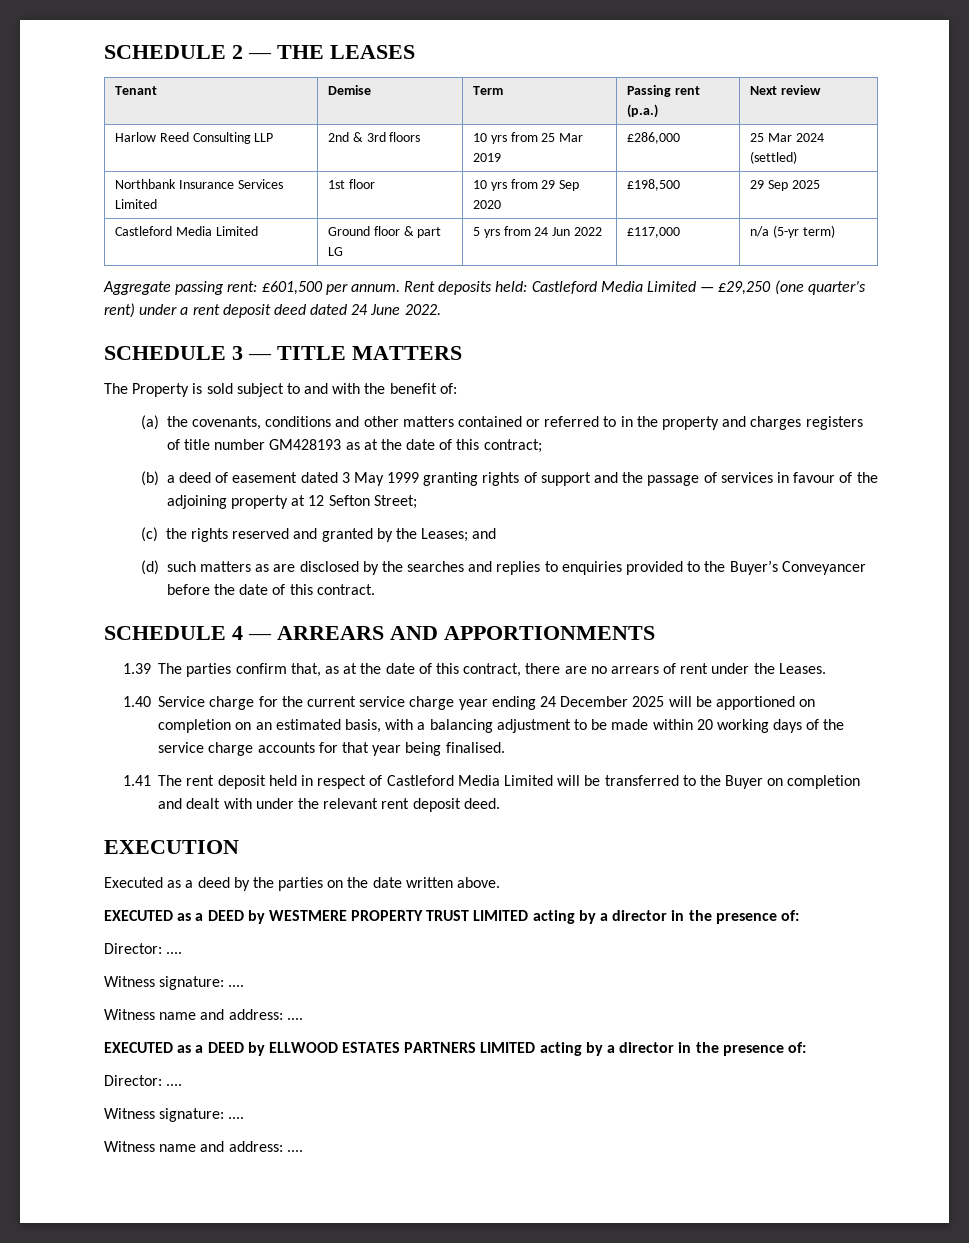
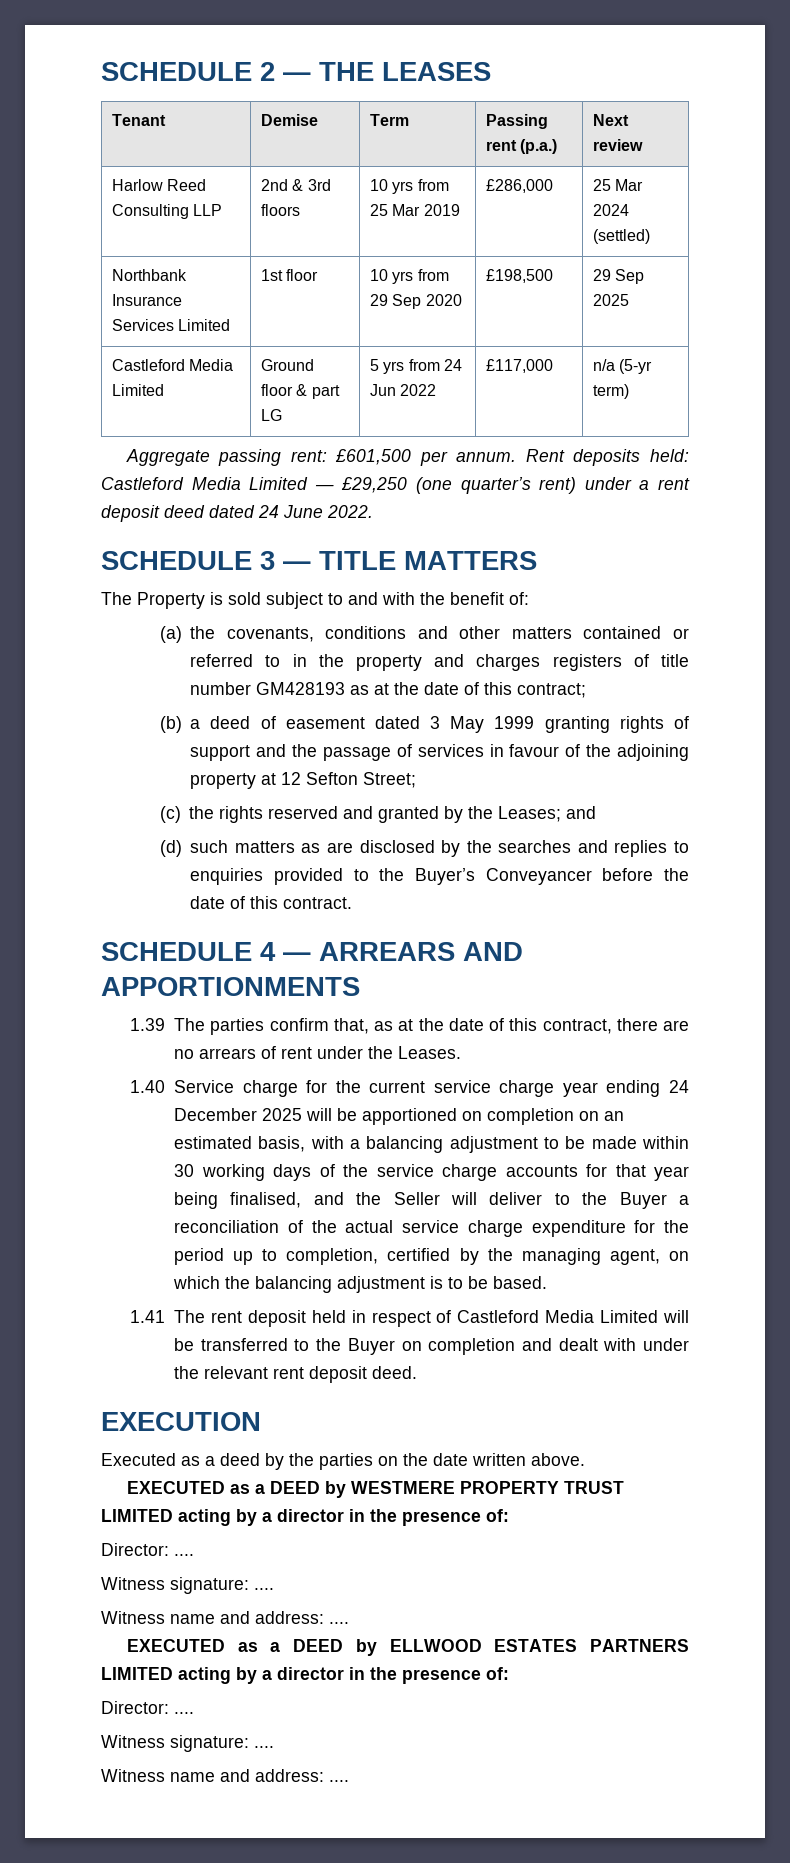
[696,719,713,730] 20 -> [174,1164,195,1177] 30
[445,742,505,753] finalised. -> [230,1192,689,1209] [174,1220,689,1237] [174,1248,690,1265] [173,1276,548,1293] finalised, and the Seller will deliver to the Buyer a reconciliation of the actual service charge expenditure for the period up to completion, certified by the managing agent, on which the balancing adjustment is to be based.

